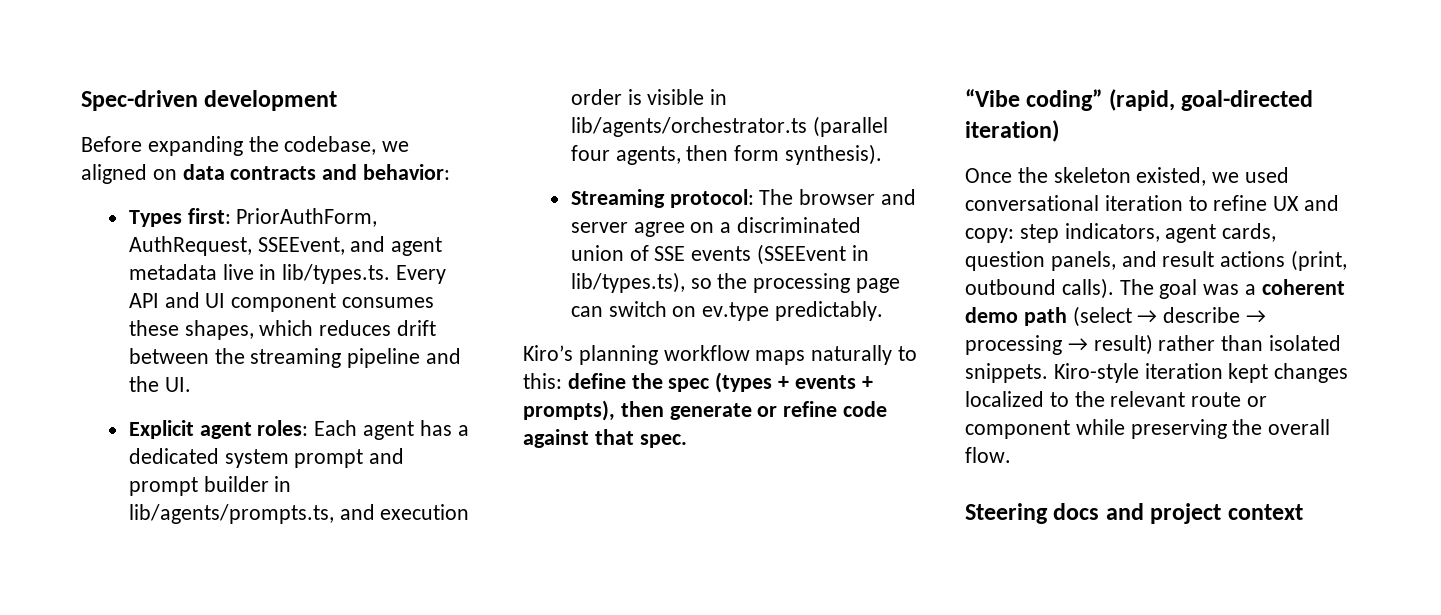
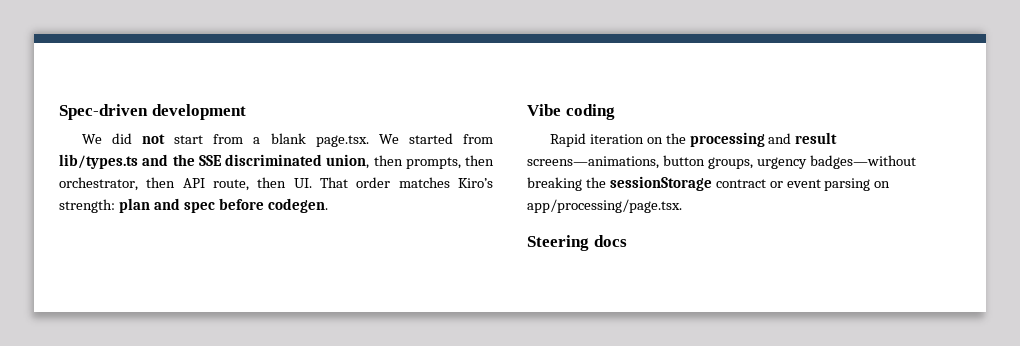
[81,136,410,156] [81,164,451,184] [128,208,378,227] [128,236,443,256] [128,264,447,284] [128,292,435,312] [128,320,437,340] [128,348,462,368] [128,376,191,392] [128,420,469,440] [128,448,405,468] [128,476,292,496] [128,504,470,524] [570,89,728,105] [570,116,888,137] [570,144,883,165] [570,189,917,208] [570,217,862,237] [570,244,869,265] [570,272,901,293] [570,301,884,321] [523,345,918,365] [523,372,873,393] [523,400,888,421] [523,429,687,448] [965,89,1314,111] [965,120,1059,142] [965,167,1290,186] [965,195,1340,211] [965,223,1277,243] [965,250,1348,271] [965,278,1345,299] [965,306,1267,327] [965,334,1342,355] [965,363,1349,383] [965,391,1268,407] [965,419,1331,439] [965,447,1011,463] Before expanding the codebase, we aligned on data contracts and behavior: // Types first: PriorAuthForm, AuthRequest, SSEEvent, and agent metadata live in lib/types.ts. Every API and UI component consumes these shapes, which reduces drift between the streaming pipeline and the UI. // Explicit agent roles: Each agent has a dedicated system prompt and prompt builder in lib/agents/prompts.ts, and execution order is visible in lib/agents/orchestrator.ts (parallel four agents, then form synthesis). // Streaming protocol: The browser and server agree on a discriminated union of SSE events (SSEEvent in lib/types.ts), so the processing page can switch on ev.type predictably. // Kiro’s planning workflow maps naturally to this: define the spec (types + events + prompts), then generate or refine code against that spec. // “Vibe coding” (rapid, goal-directed iteration) // Once the skeleton existed, we used conversational iteration to refine UX and copy: step indicators, agent cards, question panels, and result actions (print, outbound calls). The goal was a coherent demo path (select → describe → processing → result) rather than isolated snippets. Kiro-style iteration kept changes localized to the relevant route or component while preserving the overall flow. -> [81,133,493,147] [59,154,494,169] [59,177,493,191] [59,198,328,213] [527,104,615,120] [549,132,838,147] [527,155,916,169] [527,176,891,191] [527,199,682,213] We did not start from a blank page.tsx. We started from lib/types.ts and the SSE discriminated union, then prompts, then orchestrator, then API route, then UI. That order matches Kiro’s strength: plan and spec before codegen. // Vibe coding // Rapid iteration on the processing and result screens—animations, button groups, urgency badges—without breaking the sessionStorage contract or event parsing on app/processing/page.tsx.
[1105,503,1303,524] and project context -> (627, 241) none

